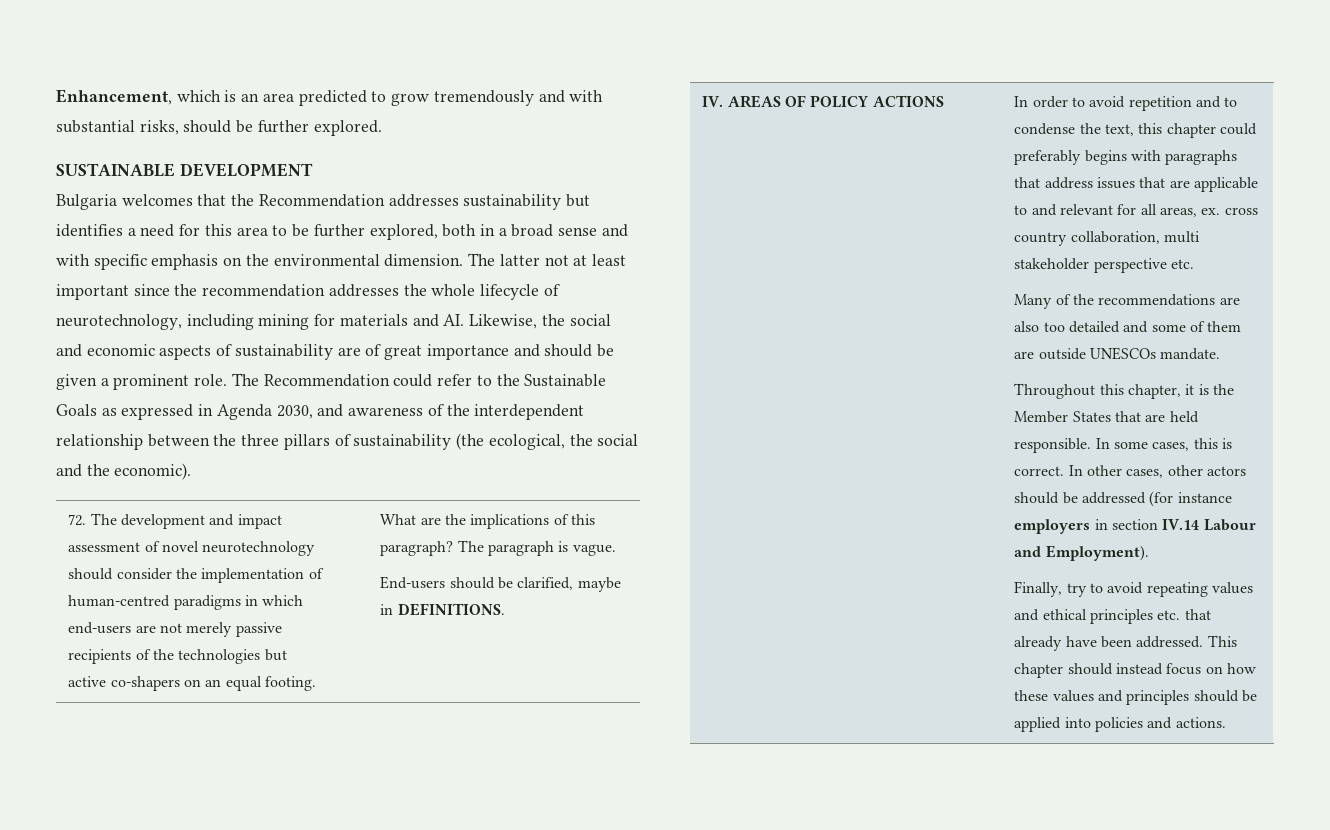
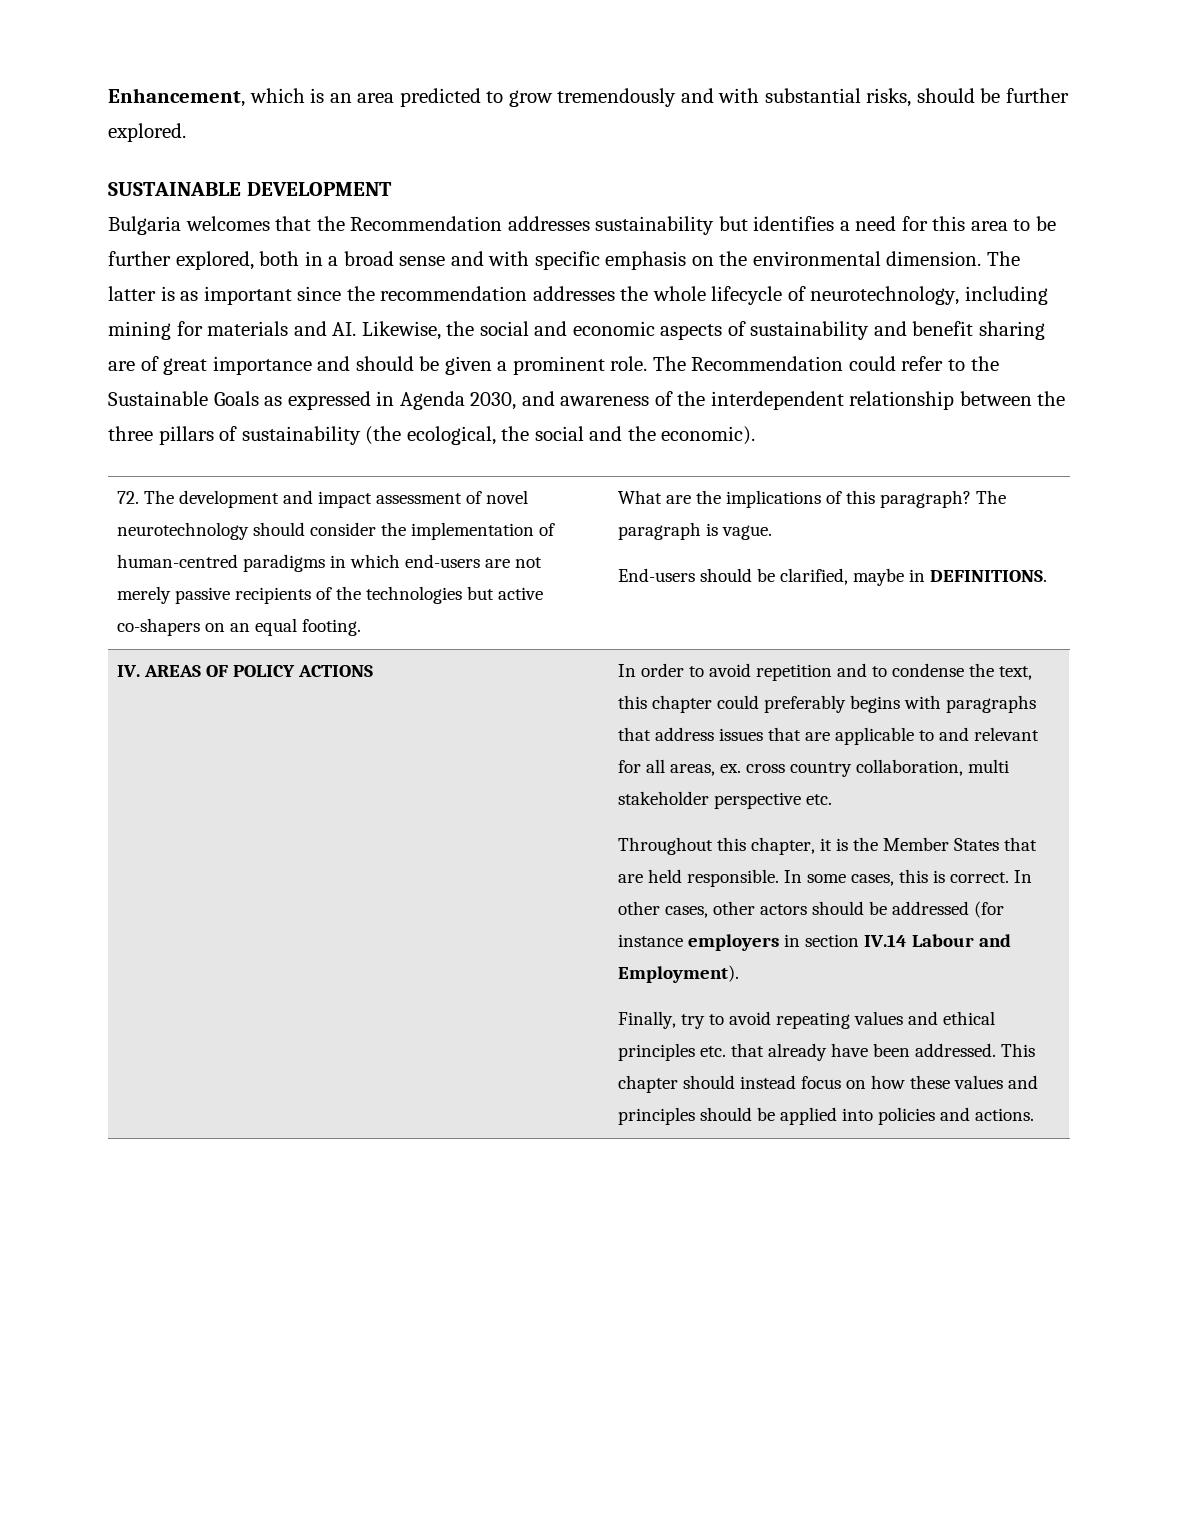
[544,254,626,266] not at least -> [160,286,199,301] is as
(333, 352) none -> [873,321,1046,340] and benefit sharing
[1014,294,1240,309] [1014,321,1242,333] [1014,347,1221,360] // Many of the recommendations are also too detailed and some of them are outside UNESCOs mandate. -> (833, 799) none

